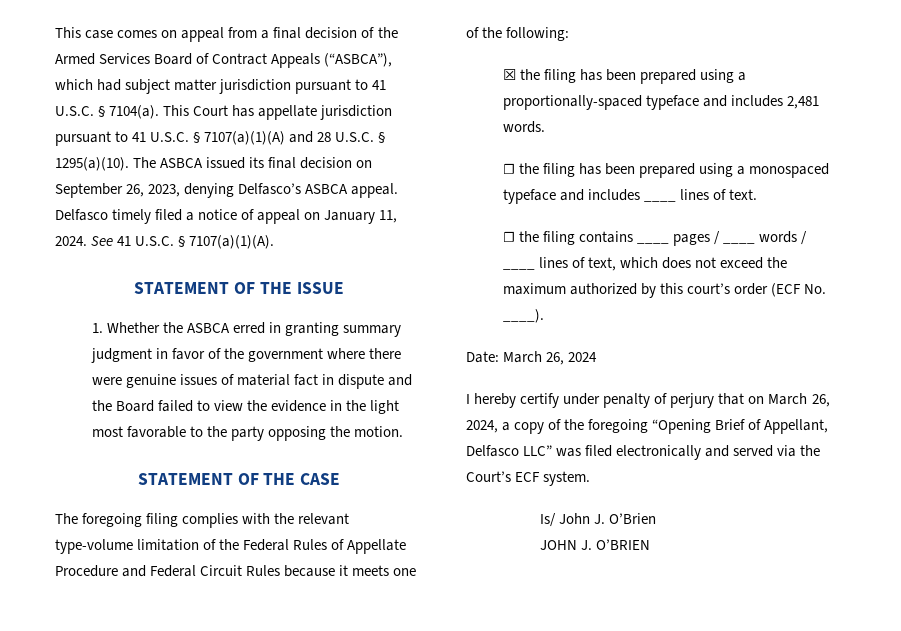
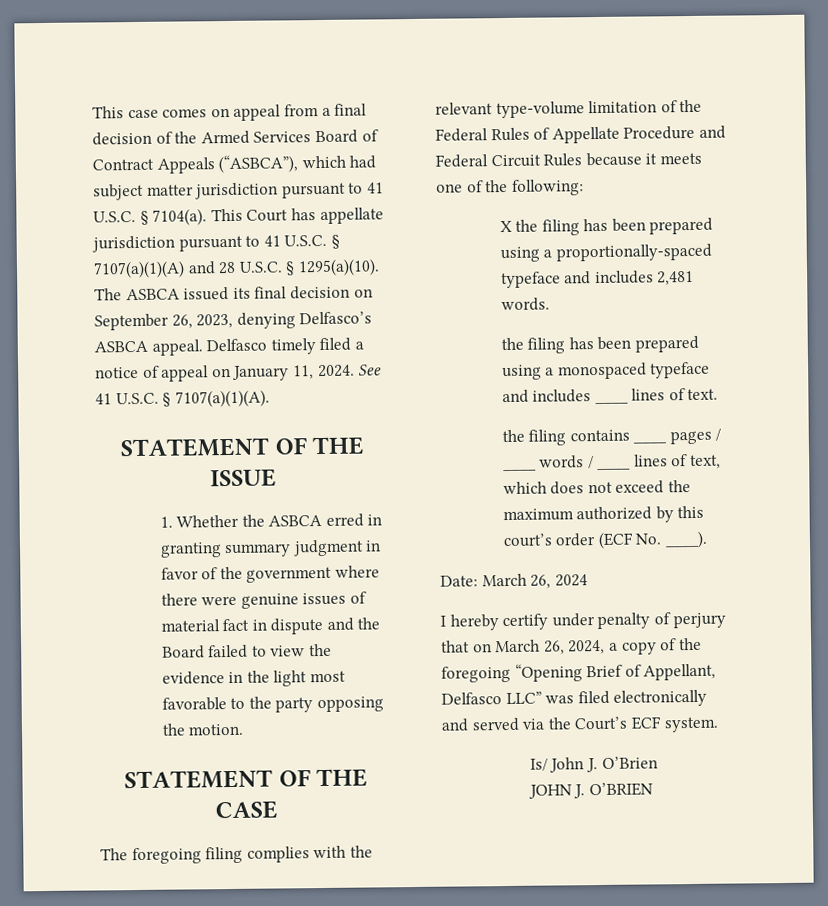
[502,69,516,80] ☒ -> [499,220,512,233] X
[502,163,515,174] ☐ -> (550, 304) none
[502,231,515,242] ☐ -> (719, 394) none

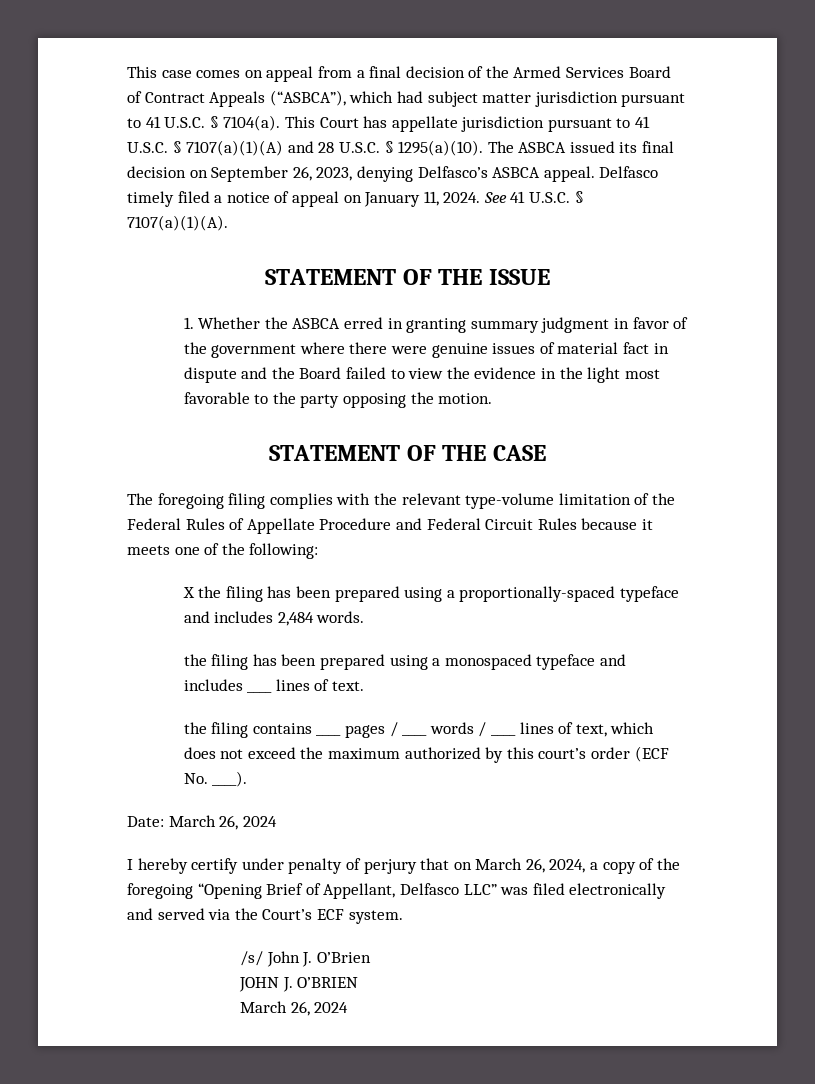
[657,270,695,286] 2,481 -> [277,612,314,626] 2,484
[529,758,548,771] Is/ -> [240,951,264,966] /s/
(654, 789) none -> [240,1001,349,1016] // March 26, 2024

